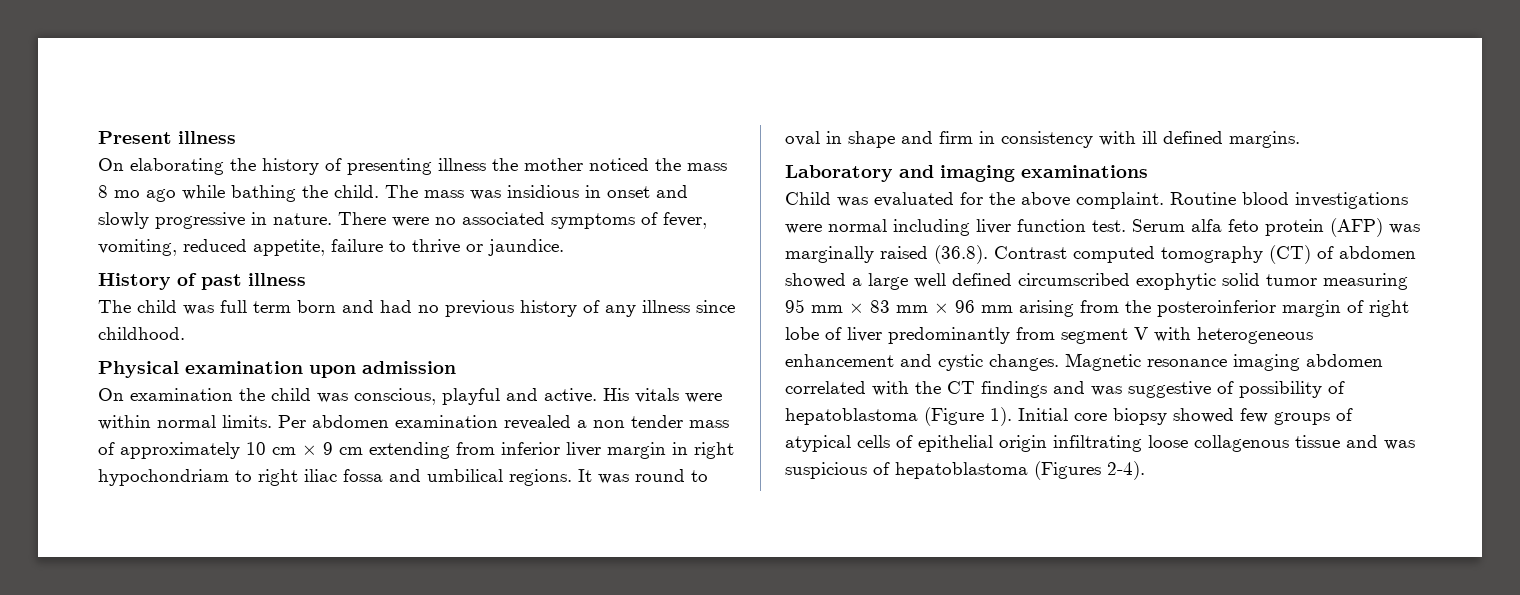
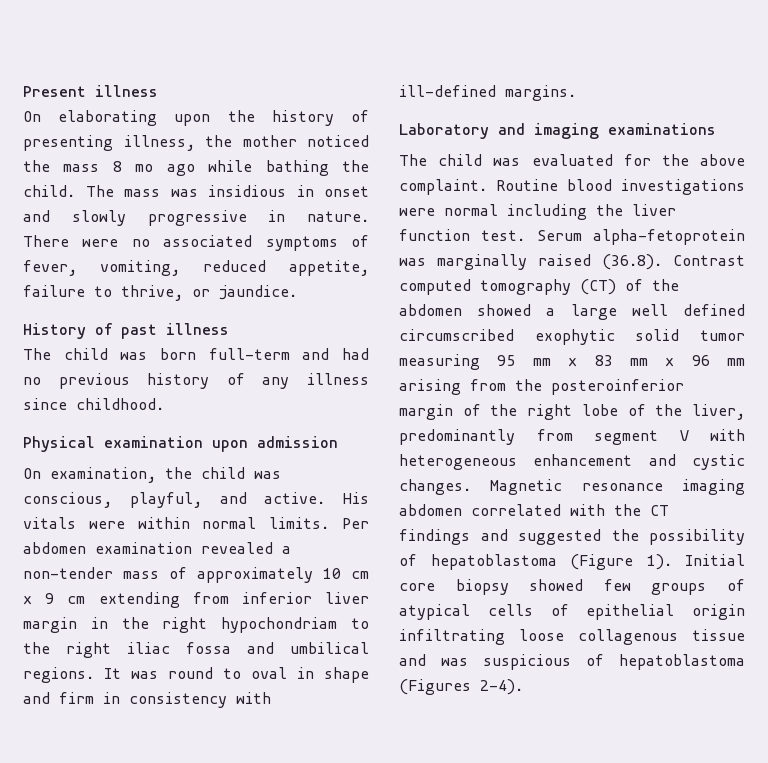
(224, 166) none -> [174,114,211,126] upon
[438,158,486,171] illness -> [123,135,195,151] illness,
[412,239,460,254] thrive -> [121,285,183,301] thrive,
[220,300,336,313] full term born -> [160,348,290,360] born full-term
[130,388,233,401] examination -> [50,467,156,483] examination,
[442,388,500,405] playful -> [129,492,202,508] playful,
[593,415,683,428] non tender -> [23,567,113,579] non-tender
(688, 448) none -> [121,617,149,629] the
(252, 476) none -> [23,642,50,654] the
[1142,131,1223,144] ill defined -> [399,85,496,97] ill-defined
[785,192,831,205] Child -> [399,154,483,166] The child
(970, 227) none -> [596,204,623,216] the
[1191,218,1383,237] alfa feto protein (AFP) -> [593,229,745,245] alpha-fetoprotein
(1334, 252) none -> [652,279,679,291] the
(1364, 306) none -> [490,404,518,416] the
[847,327,882,342] liver -> [655,404,745,420] the liver,
[1091,381,1234,398] was suggestive of -> [518,529,639,545] suggested the

